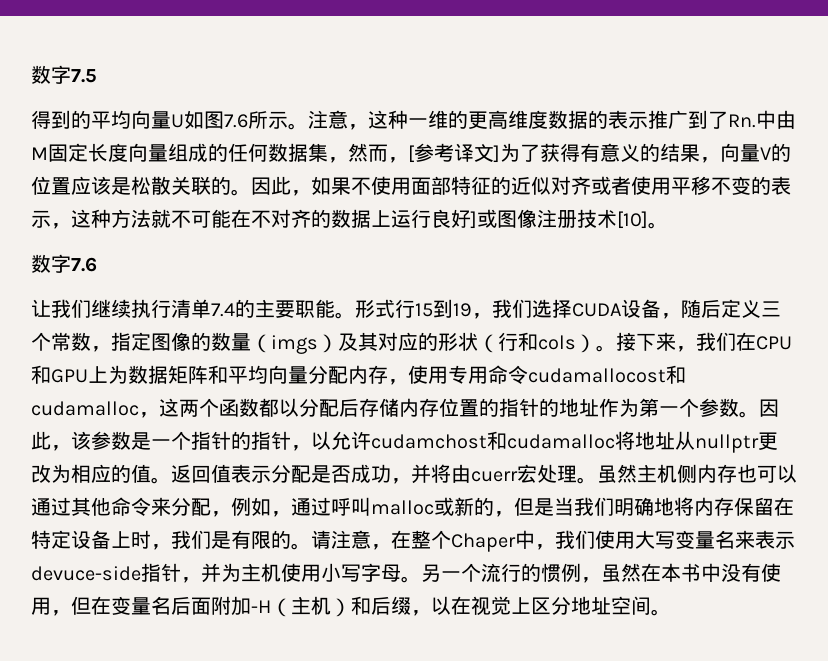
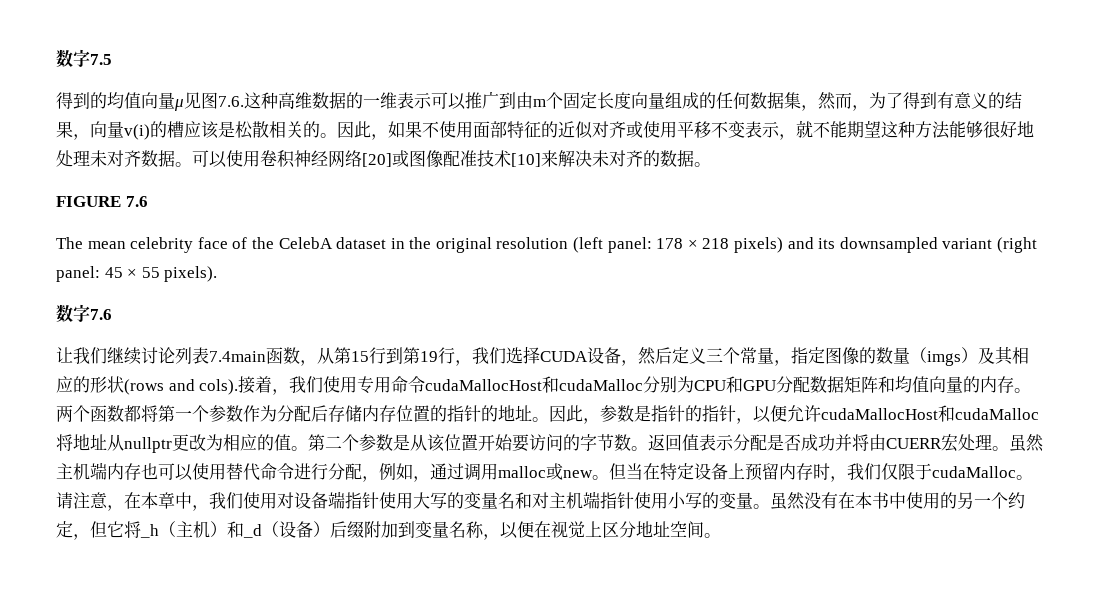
[91,110,796,130] [31,147,48,160] 平均向量U如图7.6所示。注意，这种一维的更高维度数据的表示推广到了Rn.中由M -> [107,91,563,111] 均值向量μ见图7.6.这种高维数据的一维表示可以推广到由m个
[408,143,580,163] [参考译文]为了获得 -> [869,92,937,109] 为了得到
[760,143,791,162] [31,176,71,195] V的位置 -> [124,121,184,140] v(i)的槽
[171,176,211,195] 关联 -> [269,121,303,138] 相关
[611,176,631,195] 者 -> (643, 129) none
[751,176,791,195] [31,209,668,229] 的表示，这种方法就不可能在不对齐的数据上运行良好]或图像注册技术[10]。 -> [745,120,1034,140] [56,150,711,168] [56,196,148,207] [56,237,1037,253] [56,266,218,282] 表示，就不能期望这种方法能够很好地处理未对齐数据。可以使用卷积神经网络[20]或图像配准技术[10]来解决未对齐的数据。 // FIGURE 7.6 // The mean celebrity face of the CelebA dataset in the original resolution (left panel: 178 × 218 pixels) and its downsampled variant (right panel: 45 × 55 pixels).
[131,299,472,319] 执行清单7.4的主要职能。形式行15到19 -> [141,347,455,366] 讨论列表7.4main函数，从第15行到第19行
[681,299,701,318] 随 -> [638,347,656,365] 然
[71,332,91,351] 数 -> [757,347,774,364] 量
[378,332,398,351] 对 -> [1012,347,1029,364] 相
[478,332,792,353] [31,365,686,385] [31,398,299,418] （行和cols）。接下来，我们在CPU和GPU上为数据矩阵和平均向量分配内存，使用专用命令cudamallocost和cudamalloc，这两个函数都以 -> [124,376,1032,395] [56,405,277,422] (rows and cols).接着，我们使用专用命令cudaMallocHost和cudaMalloc分别为CPU和GPU分配数据矩阵和均值向量的内存。两个函数都将第一个参数作为
[599,398,779,418] [31,431,615,451] 作为第一个参数。因此，该参数是一个指针的指针，以允许cudamchost和cudamalloc -> [532,405,1039,424] 。因此，参数是指针的指针，以便允许cudaMallocHost和cudaMalloc
(171, 480) none -> [308,434,648,452] 第二个参数是从该位置开始要访问的字节数。
[391,464,518,484] ，并将由cuerr -> [835,434,942,451] 并将由CUERR
[677,464,697,483] 侧 -> [90,462,107,480] 端
[31,497,794,517] [31,530,291,550] 通过其他命令来分配，例如，通过呼叫malloc或新的，但是当我们明确地将内存保留在特定设备上时，我们是有限的 -> [192,463,1016,482] 使用替代命令进行分配，例如，通过调用malloc或new。但当在特定设备上预留内存时，我们仅限于cudaMalloc
[411,530,516,552] 整个Chaper -> [141,492,175,509] 本章
[635,530,795,549] [31,563,781,583] [31,596,451,617] 大写变量名来表示devuce-side指针，并为主机使用小写字母。另一个流行的惯例，虽然在本书中没有使用，但在变量名后面附加-H（主机）和后缀，以 -> [277,491,1025,510] [56,521,534,540] 对设备端指针使用大写的变量名和对主机端指针使用小写的变量。虽然没有在本书中使用的另一个约定，但它将_h（主机）和_d（设备）后缀附加到变量名称，以便

